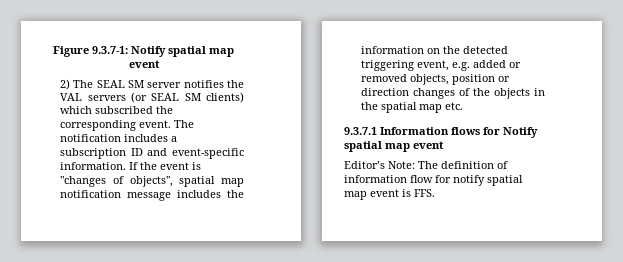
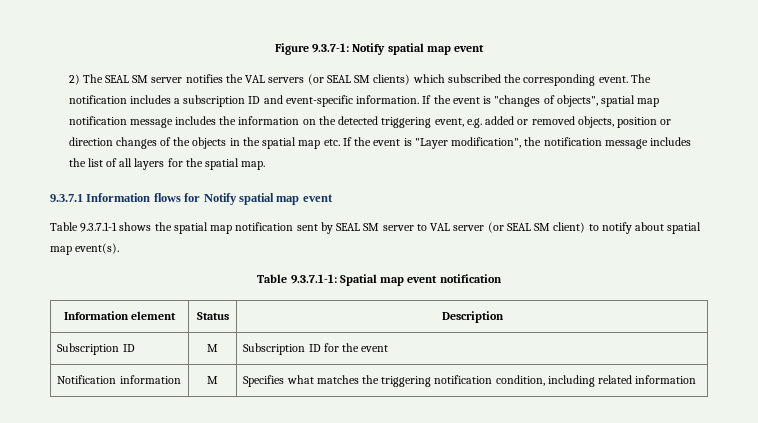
(464, 106) none -> [342,137,692,149] [68,158,266,170] If the event is "Layer modification", the notification message includes the list of all layers for the spatial map.
[344,161,508,169] [344,175,523,186] [344,189,435,200] Editor’s Note: The definition of information flow for notify spatial map event is FFS. -> [50,222,702,234] [50,243,120,255] [257,274,502,286] [63,311,177,320] [196,312,229,320] [441,311,504,323] [57,343,135,355] [207,344,218,352] [243,343,389,355] [57,375,181,384] [207,376,218,384] [243,375,697,387] Table 9.3.7.1-1 shows the spatial map notification sent by SEAL SM server to VAL server (or SEAL SM client) to notify about spatial map event(s). // Table 9.3.7.1-1: Spatial map event notification // Information element | Status | Description // Subscription ID | M | Subscription ID for the event // Notification information | M | Specifies what matches the triggering notification condition, including related information

